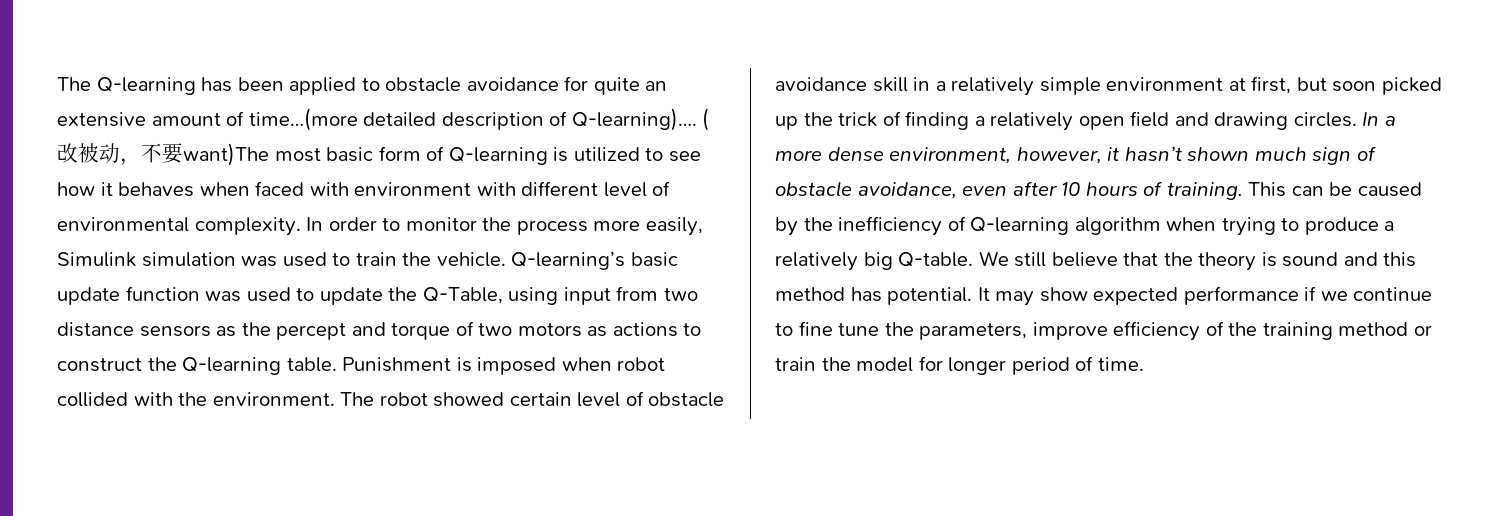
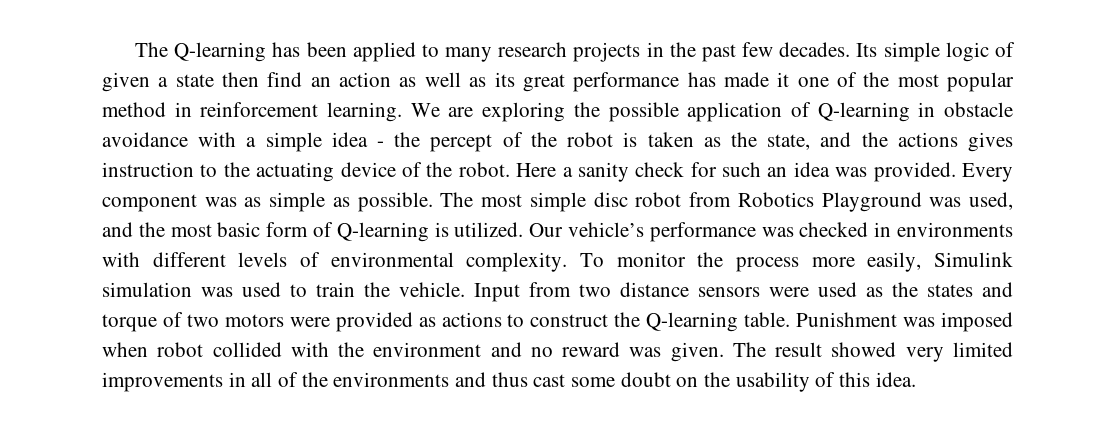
[385,76,668,95] [57,108,710,131] [57,143,269,166] obstacle avoidance for quite an extensive amount of time…(more detailed description of Q-learning)…. (改被动，不要want)The -> [445,42,1016,62] [102,72,1015,92] [102,102,1014,122] [102,132,1014,152] [102,162,1014,182] [102,192,1014,212] [102,222,165,237] many research projects in the past few decades. Its simple logic of given a state then find an action as well as its great performance has made it one of the most popular method in reinforcement learning. We are exploring the possible application of Q-learning in obstacle avoidance with a simple idea - the percept of the robot is taken as the state, and the actions gives instruction to the actuating device of the robot. Here a sanity check for such an idea was provided. Every component was as simple as possible. The most simple disc robot from Robotics Playground was used, and the
[573,147,701,162] [57,181,472,197] utilized to see how it behaves when faced with environment -> [454,222,1013,242] utilized. Our vehicle’s performance was checked in environments
[603,182,647,197] level -> [238,252,288,267] levels
[306,217,401,231] In order to -> [580,253,604,267] To
[511,251,678,270] [57,286,611,305] Q-learning’s basic update function was used to update the Q-Table, using input -> [474,283,520,302] Input
[216,322,347,340] as the percept -> [769,282,973,297] were used as the states
(582, 330) none -> [289,312,413,332] were provided
[456,357,472,372] is -> [903,317,936,327] was
[212,391,725,407] [775,76,1442,96] [775,111,1396,131] [775,146,1376,165] [775,181,1422,200] [775,216,1395,236] [775,251,1417,271] [775,286,1433,306] [775,321,1432,341] [775,356,1144,375] environment. The robot showed certain level of obstacle avoidance skill in a relatively simple environment at first, but soon picked up the trick of finding a relatively open field and drawing circles. In a more dense environment, however, it hasn’t shown much sign of obstacle avoidance, even after 10 hours of training. This can be caused by the inefficiency of Q-learning algorithm when trying to produce a relatively big Q-table. We still believe that the theory is sound and this method has potential. It may show expected performance if we continue to fine tune the parameters, improve efficiency of the training method or train the model for longer period of time. -> [373,342,1013,362] [102,372,916,392] environment and no reward was given. The result showed very limited improvements in all of the environments and thus cast some doubt on the usability of this idea.

